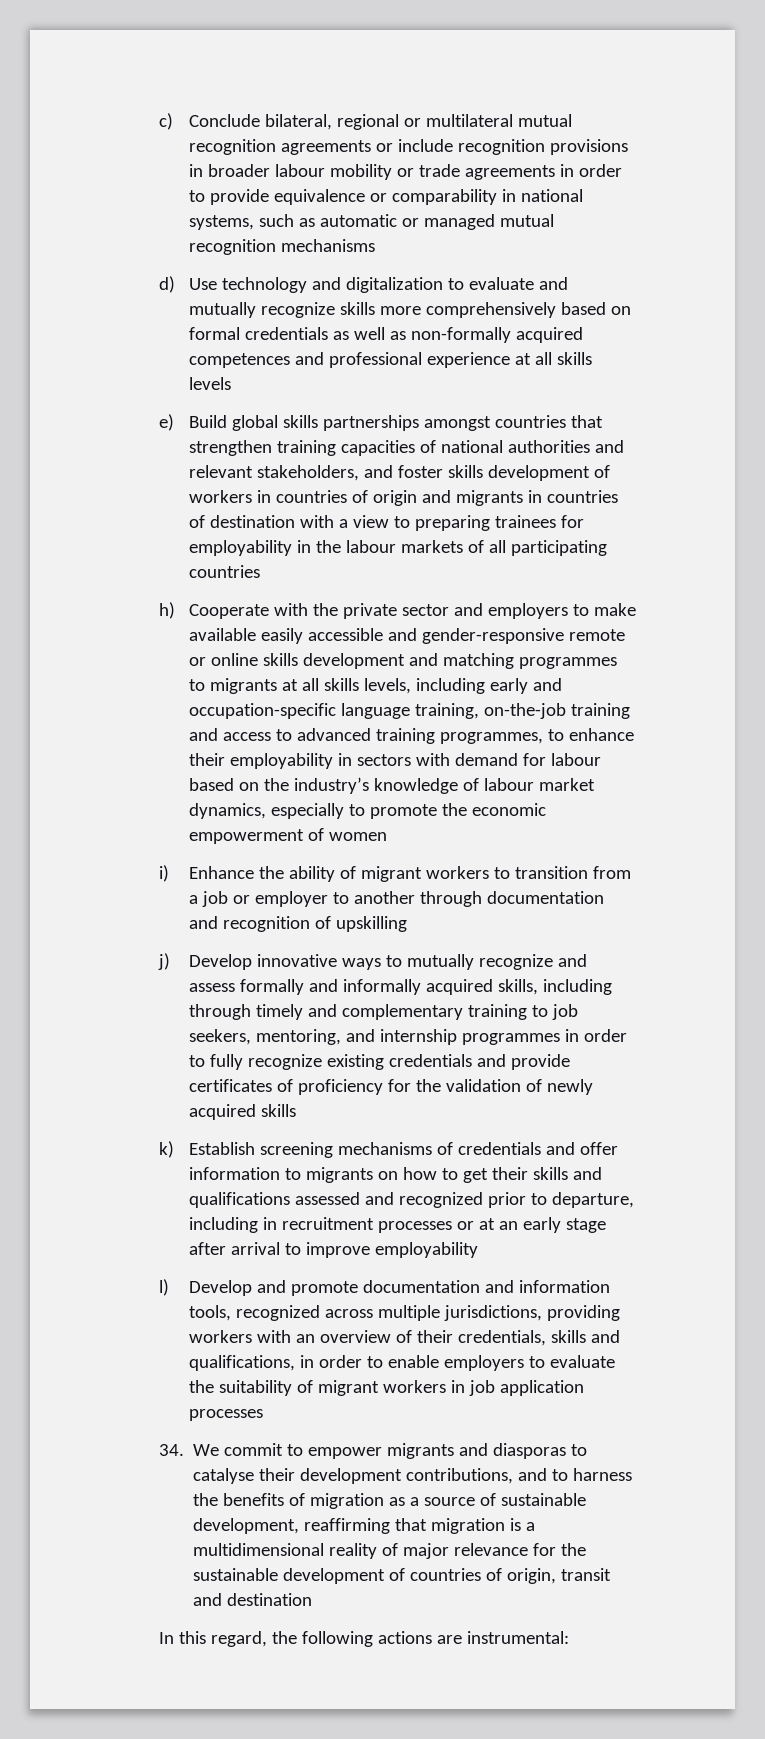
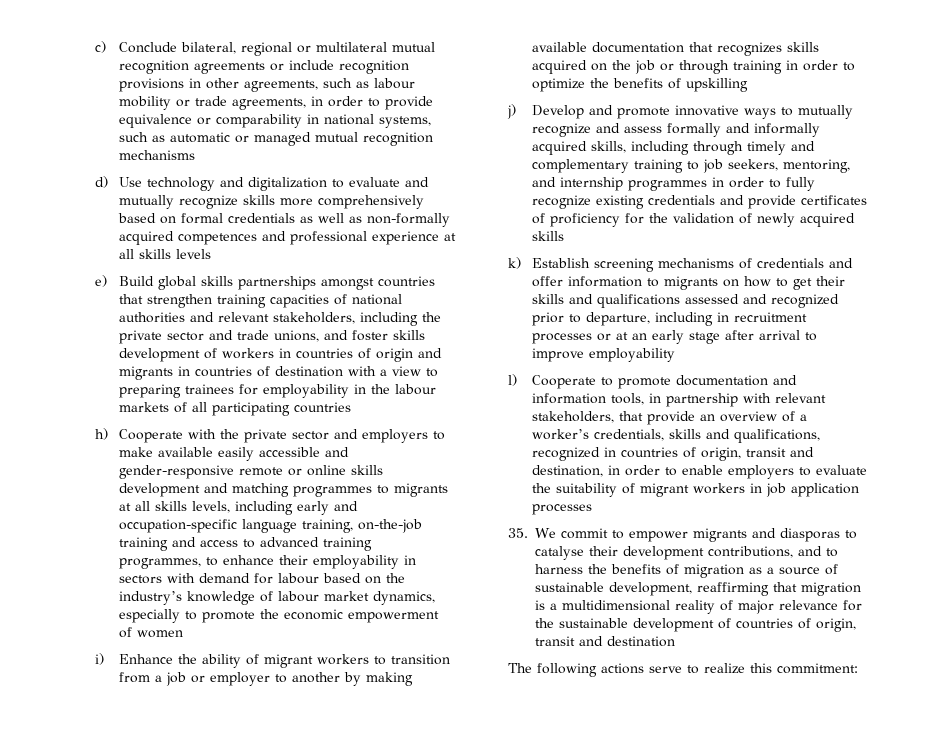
[208,164,271,177] broader -> [205,78,369,92] other agreements, such as
[465,165,556,180] agreements -> [231,98,306,110] agreements,
(360, 473) none -> [359,312,441,326] [118,330,319,344] including the private sector and trade unions,
[420,891,605,907] [189,916,311,932] through documentation and recognition -> [343,672,413,686] [531,42,819,56] [531,60,855,74] [531,78,663,92] by making available documentation that recognizes skills acquired on the job or through training in order to optimize the benefits
(253, 962) none -> [588,105,670,119] and promote
[189,1280,287,1296] Develop and -> [531,375,613,389] Cooperate to
[236,1305,621,1321] [189,1330,292,1343] recognized across multiple jurisdictions, providing workers with -> [648,393,826,407] [531,411,695,425] in partnership with relevant stakeholders, that provide
[417,1330,454,1343] their -> [799,414,807,421] [531,429,589,440] a worker’s
(296, 1363) none -> [531,447,814,461] [531,465,603,477] recognized in countries of origin, transit and destination,
[158,1444,184,1456] 34. -> [508,528,529,538] 35.
[158,1631,569,1647] In this regard, the following actions are instrumental: -> [508,663,859,677] The following actions serve to realize this commitment:

